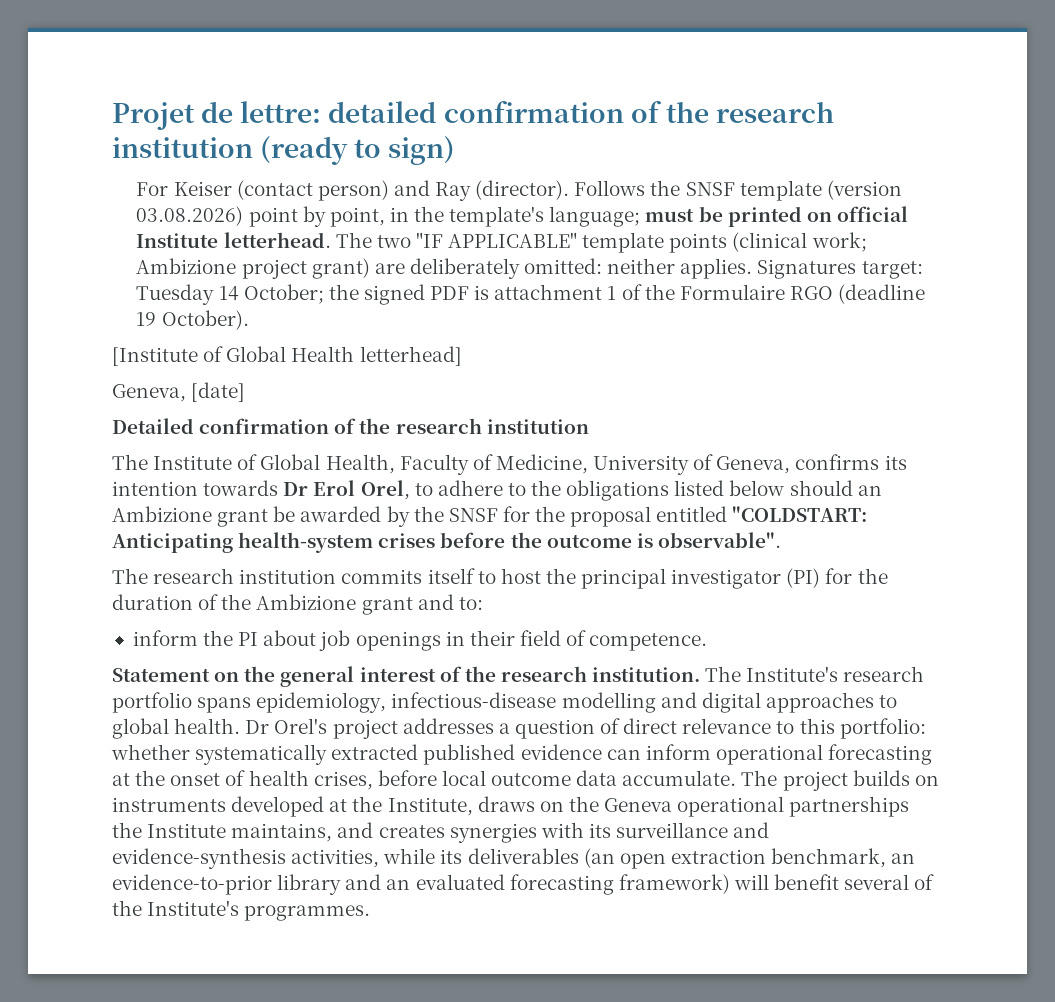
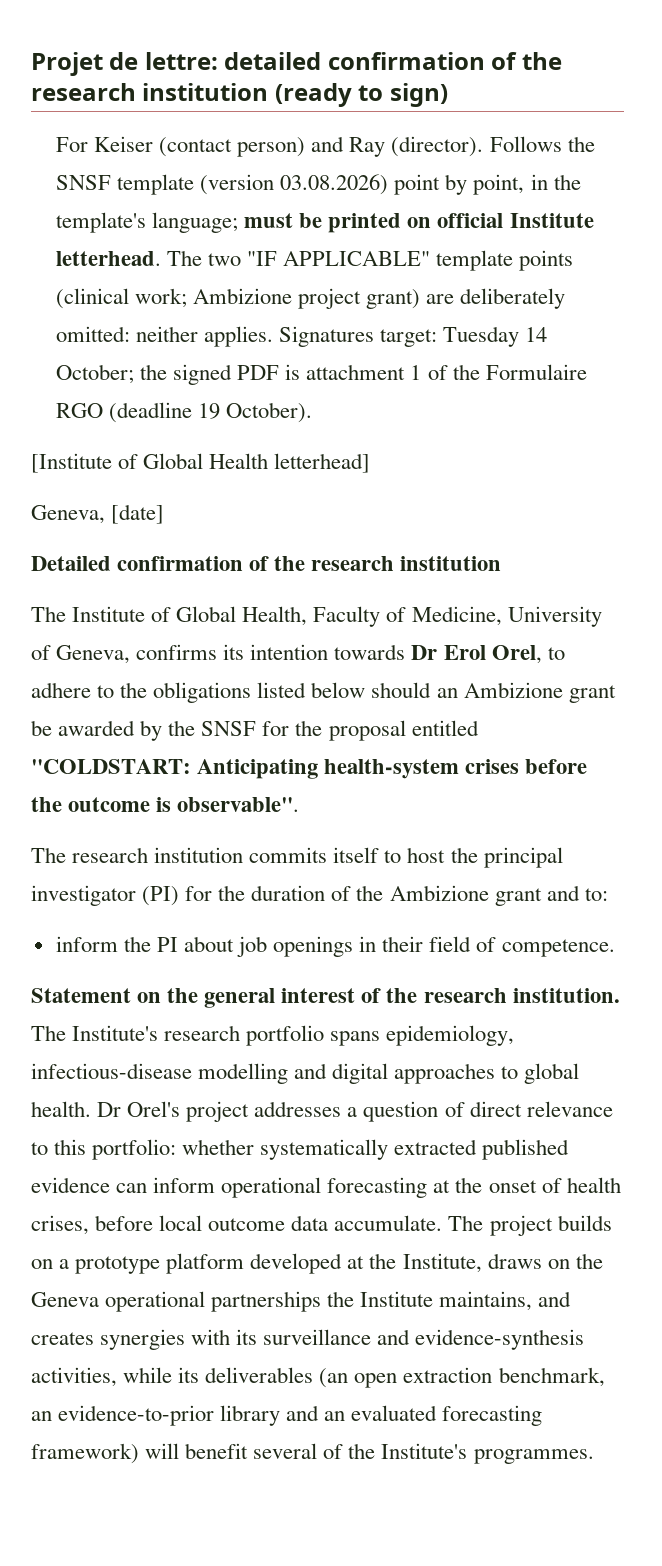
[112,797,226,812] instruments -> [59,1253,245,1274] a prototype platform

